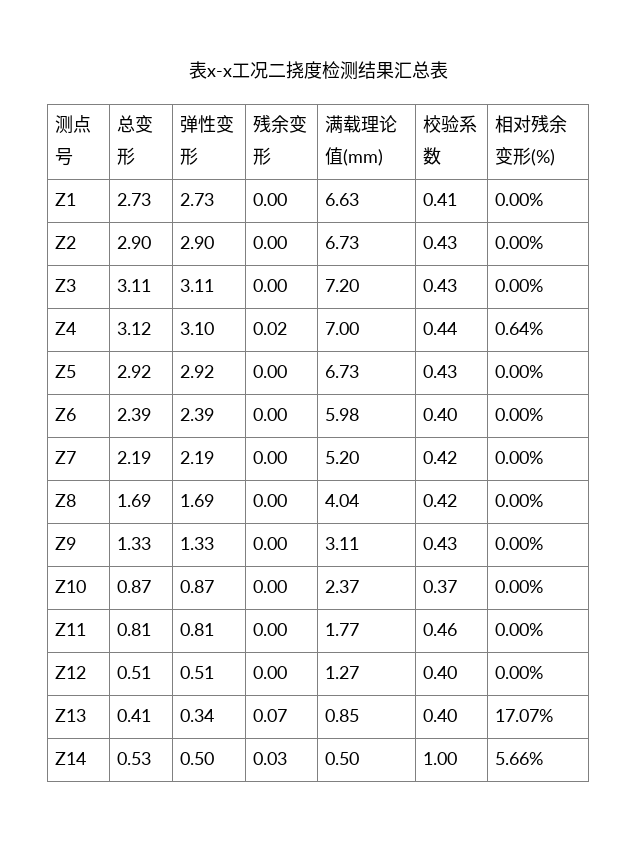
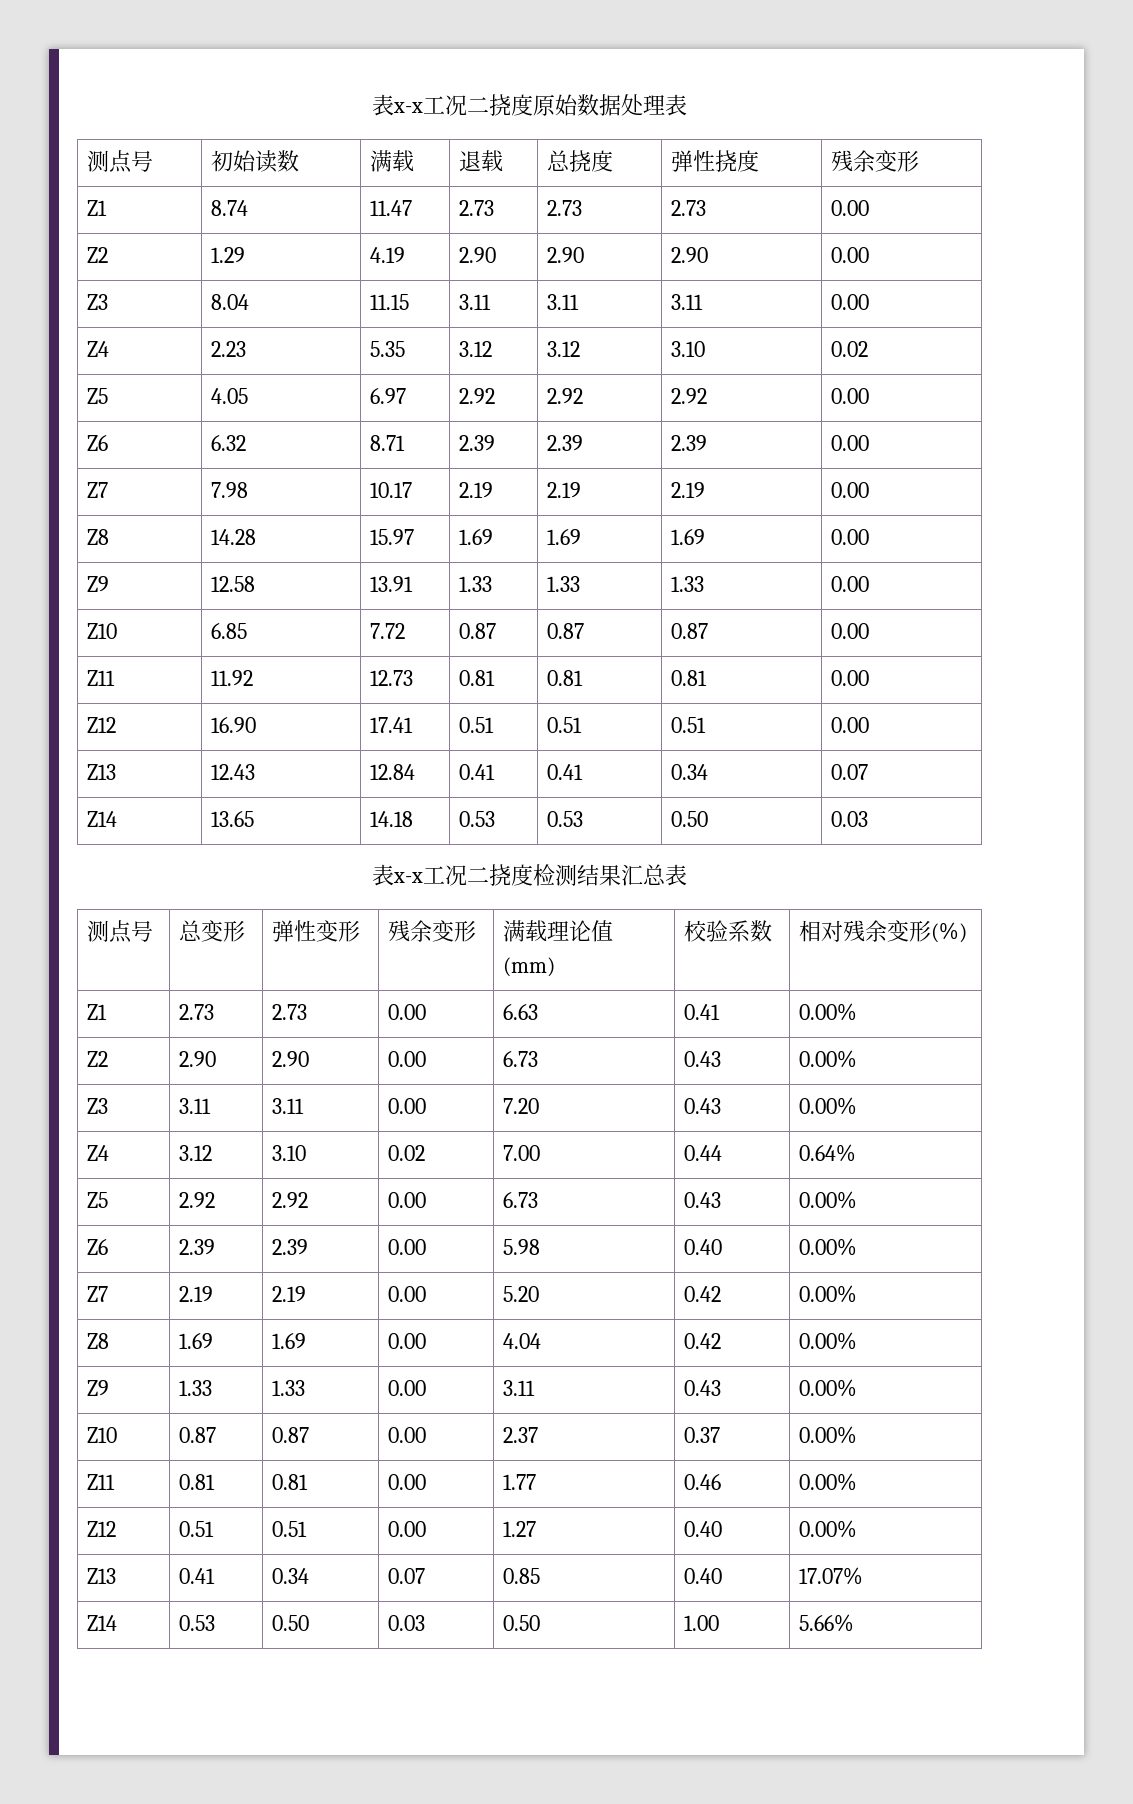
[188,61,322,79] 表x-x工况二挠度 -> [372,94,687,116] [87,150,154,173] [211,150,300,173] [370,150,415,172] [459,150,504,172] [547,150,614,172] [671,150,760,172] [831,150,920,172] [87,200,108,216] [211,200,249,216] [370,200,413,216] [459,200,495,216] [547,200,583,216] [671,200,707,216] [831,200,870,216] [87,247,109,263] [211,247,246,263] [370,247,406,263] [459,247,497,263] [547,247,585,263] [671,247,709,263] [831,247,870,263] [87,294,109,310] [211,294,250,310] [370,294,410,310] [459,294,492,310] [547,294,580,310] [671,294,704,310] [831,294,870,310] [87,341,110,357] [211,341,247,357] [370,341,406,357] [459,341,493,357] [547,341,581,357] [671,341,706,357] [831,341,869,357] [87,388,109,404] [211,388,249,404] [370,388,407,404] [459,388,496,404] [547,388,584,404] [671,388,708,404] [831,388,870,404] [87,435,109,451] [211,435,247,451] [370,435,406,451] [459,435,496,451] [547,435,584,451] [671,435,708,451] [831,435,870,451] [87,482,109,498] [211,482,249,498] [370,482,413,498] [459,482,494,498] [547,482,582,498] [671,482,706,498] [831,482,870,498] [87,529,110,545] [211,529,257,545] [370,529,415,545] [459,529,494,545] [547,529,582,545] [671,529,706,545] [831,529,870,545] [87,576,110,592] [211,576,256,592] [370,576,414,592] [459,576,493,592] [547,576,581,592] [671,576,705,592] [831,576,870,592] [87,623,118,639] [211,623,248,639] [370,623,406,639] [459,623,497,639] [547,623,585,639] [671,623,709,639] [831,623,870,639] [87,670,116,686] [211,670,254,686] [370,670,414,686] [459,670,496,686] [547,670,584,686] [671,670,708,686] [831,670,870,686] [87,717,117,733] [211,717,257,733] [370,717,414,733] [459,717,495,733] [547,717,583,733] [671,717,707,733] [831,717,870,733] [87,764,117,780] [211,764,256,780] [370,764,416,780] [459,764,496,780] [547,764,584,780] [671,764,709,780] [831,764,869,780] [87,811,118,827] [211,811,255,827] [370,811,414,827] [459,811,496,827] [547,811,584,827] [671,811,709,827] [831,811,869,827] [372,864,533,886] 表x-x工况二挠度原始数据处理表 // 测点号 | 初始读数 | 满载 | 退载 | 总挠度 | 弹性挠度 | 残余变形 // Z1 | 8.74 | 11.47 | 2.73 | 2.73 | 2.73 | 0.00 // Z2 | 1.29 | 4.19 | 2.90 | 2.90 | 2.90 | 0.00 // Z3 | 8.04 | 11.15 | 3.11 | 3.11 | 3.11 | 0.00 // Z4 | 2.23 | 5.35 | 3.12 | 3.12 | 3.10 | 0.02 // Z5 | 4.05 | 6.97 | 2.92 | 2.92 | 2.92 | 0.00 // Z6 | 6.32 | 8.71 | 2.39 | 2.39 | 2.39 | 0.00 // Z7 | 7.98 | 10.17 | 2.19 | 2.19 | 2.19 | 0.00 // Z8 | 14.28 | 15.97 | 1.69 | 1.69 | 1.69 | 0.00 // Z9 | 12.58 | 13.91 | 1.33 | 1.33 | 1.33 | 0.00 // Z10 | 6.85 | 7.72 | 0.87 | 0.87 | 0.87 | 0.00 // Z11 | 11.92 | 12.73 | 0.81 | 0.81 | 0.81 | 0.00 // Z12 | 16.90 | 17.41 | 0.51 | 0.51 | 0.51 | 0.00 // Z13 | 12.43 | 12.84 | 0.41 | 0.41 | 0.34 | 0.07 // Z14 | 13.65 | 14.18 | 0.53 | 0.53 | 0.50 | 0.03 // 表x-x工况二挠度

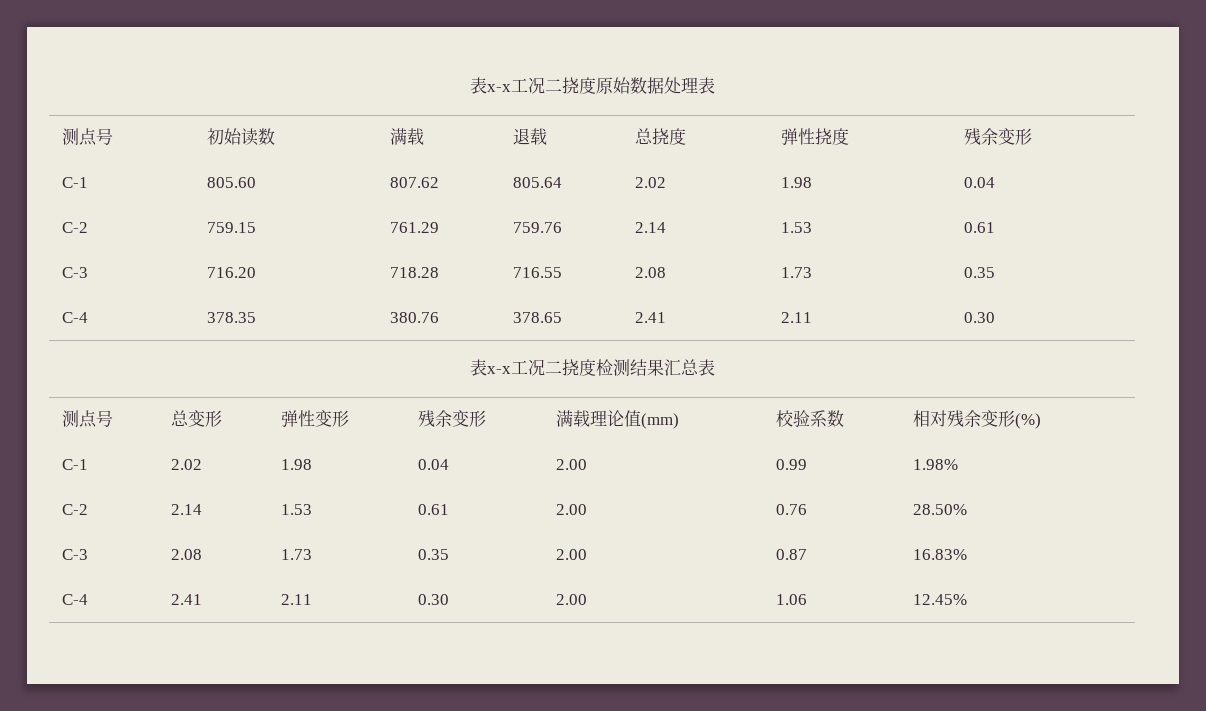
[87,200,108,216] [211,200,249,216] [370,200,413,216] [459,200,495,216] [547,200,583,216] [671,200,707,216] [831,200,870,216] [87,247,109,263] [211,247,246,263] [370,247,406,263] [459,247,497,263] [547,247,585,263] [671,247,709,263] [831,247,870,263] [87,294,109,310] [211,294,250,310] [370,294,410,310] [459,294,492,310] [547,294,580,310] [671,294,704,310] [831,294,870,310] [87,341,110,357] [211,341,247,357] [370,341,406,357] [459,341,493,357] [547,341,581,357] [671,341,706,357] [831,341,869,357] [87,388,109,404] [211,388,249,404] [370,388,407,404] [459,388,496,404] [547,388,584,404] [671,388,708,404] [831,388,870,404] [87,435,109,451] [211,435,247,451] [370,435,406,451] [459,435,496,451] [547,435,584,451] [671,435,708,451] [831,435,870,451] [87,482,109,498] [211,482,249,498] [370,482,413,498] [459,482,494,498] [547,482,582,498] [671,482,706,498] [831,482,870,498] [87,529,110,545] [211,529,257,545] [370,529,415,545] [459,529,494,545] [547,529,582,545] [671,529,706,545] [831,529,870,545] [87,576,110,592] [211,576,256,592] [370,576,414,592] [459,576,493,592] [547,576,581,592] [671,576,705,592] [831,576,870,592] [87,623,118,639] [211,623,248,639] [370,623,406,639] [459,623,497,639] [547,623,585,639] [671,623,709,639] [831,623,870,639] [87,670,116,686] [211,670,254,686] [370,670,414,686] [459,670,496,686] [547,670,584,686] [671,670,708,686] [831,670,870,686] [87,717,117,733] [211,717,257,733] [370,717,414,733] [459,717,495,733] [547,717,583,733] [671,717,707,733] [831,717,870,733] [87,764,117,780] [211,764,256,780] [370,764,416,780] [459,764,496,780] [547,764,584,780] [671,764,709,780] [831,764,869,780] [87,811,118,827] [211,811,255,827] [370,811,414,827] [459,811,496,827] [547,811,584,827] [671,811,709,827] [831,811,869,827] Z1 | 8.74 | 11.47 | 2.73 | 2.73 | 2.73 | 0.00 // Z2 | 1.29 | 4.19 | 2.90 | 2.90 | 2.90 | 0.00 // Z3 | 8.04 | 11.15 | 3.11 | 3.11 | 3.11 | 0.00 // Z4 | 2.23 | 5.35 | 3.12 | 3.12 | 3.10 | 0.02 // Z5 | 4.05 | 6.97 | 2.92 | 2.92 | 2.92 | 0.00 // Z6 | 6.32 | 8.71 | 2.39 | 2.39 | 2.39 | 0.00 // Z7 | 7.98 | 10.17 | 2.19 | 2.19 | 2.19 | 0.00 // Z8 | 14.28 | 15.97 | 1.69 | 1.69 | 1.69 | 0.00 // Z9 | 12.58 | 13.91 | 1.33 | 1.33 | 1.33 | 0.00 // Z10 | 6.85 | 7.72 | 0.87 | 0.87 | 0.87 | 0.00 // Z11 | 11.92 | 12.73 | 0.81 | 0.81 | 0.81 | 0.00 // Z12 | 16.90 | 17.41 | 0.51 | 0.51 | 0.51 | 0.00 // Z13 | 12.43 | 12.84 | 0.41 | 0.41 | 0.34 | 0.07 // Z14 | 13.65 | 14.18 | 0.53 | 0.53 | 0.50 | 0.03 -> [61,177,88,188] [206,177,256,188] [389,177,439,188] [512,177,562,188] [634,177,666,188] [780,177,812,188] [963,177,995,188] [61,222,88,233] [206,222,256,233] [389,222,439,233] [512,222,562,233] [634,222,666,233] [780,222,812,233] [963,222,995,233] [61,267,88,278] [206,267,256,278] [389,267,439,278] [512,267,562,278] [634,267,666,278] [780,267,812,278] [963,267,995,278] [61,312,88,323] [206,312,256,323] [389,312,439,323] [512,312,562,323] [634,312,666,323] [780,312,812,323] [963,312,995,323] C-1 | 805.60 | 807.62 | 805.64 | 2.02 | 1.98 | 0.04 // C-2 | 759.15 | 761.29 | 759.76 | 2.14 | 1.53 | 0.61 // C-3 | 716.20 | 718.28 | 716.55 | 2.08 | 1.73 | 0.35 // C-4 | 378.35 | 380.76 | 378.65 | 2.41 | 2.11 | 0.30
[87,1004,108,1020] [179,1004,215,1020] [272,1004,308,1020] [388,1004,427,1020] [503,1004,539,1020] [684,1004,721,1020] [799,1003,858,1021] [87,1051,109,1067] [179,1051,217,1067] [272,1051,310,1067] [388,1051,427,1067] [503,1051,539,1067] [684,1051,722,1067] [799,1050,858,1068] [87,1098,109,1114] [179,1098,212,1114] [272,1098,305,1114] [388,1098,427,1114] [503,1098,540,1114] [684,1098,722,1114] [799,1097,858,1115] [87,1145,110,1161] [179,1145,213,1161] [272,1145,307,1161] [388,1145,426,1161] [503,1145,541,1161] [684,1145,723,1161] [799,1144,857,1162] [87,1192,109,1208] [179,1192,216,1208] [272,1192,309,1208] [388,1192,427,1208] [503,1192,539,1208] [684,1192,722,1208] [799,1191,858,1209] [87,1239,109,1255] [179,1239,216,1255] [272,1239,309,1255] [388,1239,427,1255] [503,1239,541,1255] [684,1239,723,1255] [799,1238,858,1256] [87,1286,109,1302] [179,1286,214,1302] [272,1286,307,1302] [388,1286,427,1302] [503,1286,540,1302] [684,1286,722,1302] [799,1285,858,1303] [87,1333,110,1349] [179,1333,214,1349] [272,1333,307,1349] [388,1333,427,1349] [503,1333,542,1349] [684,1333,722,1349] [799,1332,858,1350] [87,1380,110,1396] [179,1380,213,1396] [272,1380,306,1396] [388,1380,427,1396] [503,1380,536,1396] [684,1380,722,1396] [799,1379,858,1397] [87,1427,118,1443] [179,1427,217,1443] [272,1427,310,1443] [388,1427,427,1443] [503,1427,539,1443] [684,1427,721,1443] [799,1426,858,1444] [87,1474,116,1490] [179,1474,216,1490] [272,1474,309,1490] [388,1474,427,1490] [503,1474,537,1490] [684,1474,722,1490] [799,1473,858,1491] [87,1521,117,1537] [179,1521,215,1537] [272,1521,308,1537] [388,1521,427,1537] [503,1521,537,1537] [684,1521,723,1537] [799,1520,858,1538] [87,1568,117,1584] [179,1568,216,1584] [272,1568,310,1584] [388,1568,426,1584] [503,1568,541,1584] [684,1568,723,1584] [799,1567,864,1585] [87,1615,118,1631] [179,1615,216,1631] [272,1615,310,1631] [388,1615,426,1631] [503,1615,541,1631] [684,1615,720,1631] [799,1614,855,1632] Z1 | 2.73 | 2.73 | 0.00 | 6.63 | 0.41 | 0.00% // Z2 | 2.90 | 2.90 | 0.00 | 6.73 | 0.43 | 0.00% // Z3 | 3.11 | 3.11 | 0.00 | 7.20 | 0.43 | 0.00% // Z4 | 3.12 | 3.10 | 0.02 | 7.00 | 0.44 | 0.64% // Z5 | 2.92 | 2.92 | 0.00 | 6.73 | 0.43 | 0.00% // Z6 | 2.39 | 2.39 | 0.00 | 5.98 | 0.40 | 0.00% // Z7 | 2.19 | 2.19 | 0.00 | 5.20 | 0.42 | 0.00% // Z8 | 1.69 | 1.69 | 0.00 | 4.04 | 0.42 | 0.00% // Z9 | 1.33 | 1.33 | 0.00 | 3.11 | 0.43 | 0.00% // Z10 | 0.87 | 0.87 | 0.00 | 2.37 | 0.37 | 0.00% // Z11 | 0.81 | 0.81 | 0.00 | 1.77 | 0.46 | 0.00% // Z12 | 0.51 | 0.51 | 0.00 | 1.27 | 0.40 | 0.00% // Z13 | 0.41 | 0.34 | 0.07 | 0.85 | 0.40 | 17.07% // Z14 | 0.53 | 0.50 | 0.03 | 0.50 | 1.00 | 5.66% -> [61,459,88,470] [170,459,202,470] [280,459,312,470] [417,459,449,470] [555,459,587,470] [775,459,807,470] [912,459,958,470] [61,504,88,515] [170,504,202,515] [280,504,312,515] [417,504,449,515] [555,504,587,515] [775,504,807,515] [912,504,967,515] [61,549,88,560] [170,549,202,560] [280,549,312,560] [417,549,449,560] [555,549,587,560] [775,549,807,560] [912,549,967,560] [61,594,88,605] [170,594,202,605] [280,594,312,605] [417,594,449,605] [555,594,587,605] [775,594,807,605] [912,594,967,605] C-1 | 2.02 | 1.98 | 0.04 | 2.00 | 0.99 | 1.98% // C-2 | 2.14 | 1.53 | 0.61 | 2.00 | 0.76 | 28.50% // C-3 | 2.08 | 1.73 | 0.35 | 2.00 | 0.87 | 16.83% // C-4 | 2.41 | 2.11 | 0.30 | 2.00 | 1.06 | 12.45%

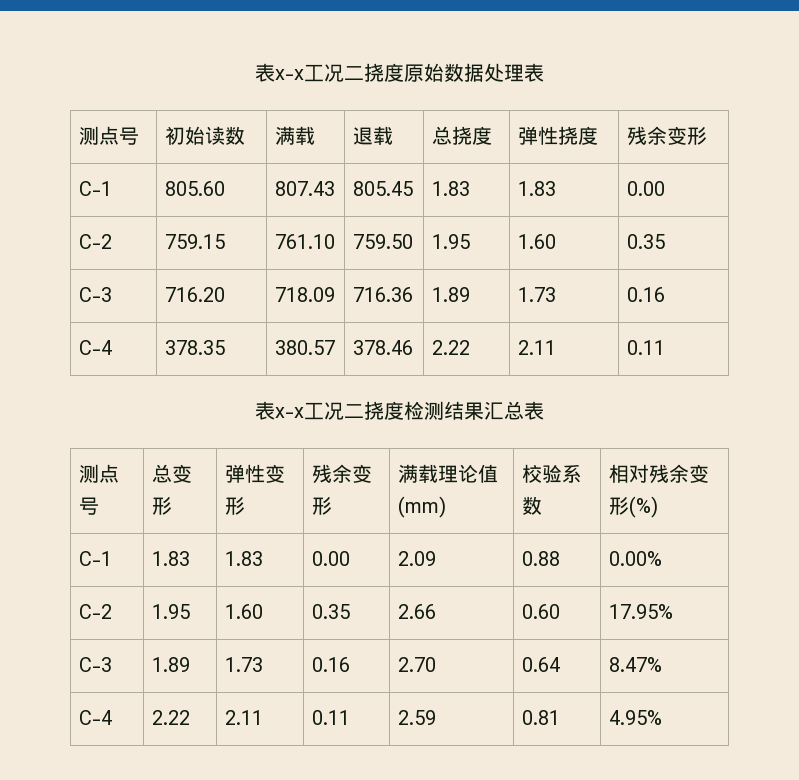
[389,177,439,188] [512,177,562,188] [634,177,666,188] [780,177,812,188] [963,177,995,188] [61,222,88,233] [206,222,256,233] [389,222,439,233] [512,222,562,233] [634,222,666,233] [780,222,812,233] [963,222,995,233] 807.62 | 805.64 | 2.02 | 1.98 | 0.04 // C-2 | 759.15 | 761.29 | 759.76 | 2.14 | 1.53 | 0.61 -> [274,181,335,196] [352,181,413,196] [431,181,470,196] [517,181,556,196] [626,181,665,196] [78,234,112,249] [164,234,225,249] [274,234,335,249] [352,234,413,249] [431,234,470,249] [517,234,556,249] [626,234,665,249] 807.43 | 805.45 | 1.83 | 1.83 | 0.00 // C-2 | 759.15 | 761.10 | 759.50 | 1.95 | 1.60 | 0.35
[389,267,439,278] [512,267,562,278] [634,267,666,278] [780,267,812,278] [963,267,995,278] 718.28 | 716.55 | 2.08 | 1.73 | 0.35 -> [274,287,335,302] [352,287,413,302] [431,287,470,302] [517,287,556,302] [626,287,665,302] 718.09 | 716.36 | 1.89 | 1.73 | 0.16
[389,312,439,323] [512,312,562,323] [634,312,666,323] [780,312,812,323] [963,312,995,323] 380.76 | 378.65 | 2.41 | 2.11 | 0.30 -> [274,340,335,355] [352,340,413,355] [431,340,470,355] [517,340,556,355] [626,340,665,355] 380.57 | 378.46 | 2.22 | 2.11 | 0.11
[170,459,202,470] [280,459,312,470] [417,459,449,470] [555,459,587,470] [775,459,807,470] [912,459,958,470] [61,504,88,515] [170,504,202,515] [280,504,312,515] [417,504,449,515] [555,504,587,515] [775,504,807,515] [912,504,967,515] [61,549,88,560] [170,549,202,560] [280,549,312,560] [417,549,449,560] [555,549,587,560] [775,549,807,560] [912,549,967,560] [61,594,88,605] [170,594,202,605] [280,594,312,605] [417,594,449,605] [555,594,587,605] [775,594,807,605] [912,594,967,605] 2.02 | 1.98 | 0.04 | 2.00 | 0.99 | 1.98% // C-2 | 2.14 | 1.53 | 0.61 | 2.00 | 0.76 | 28.50% // C-3 | 2.08 | 1.73 | 0.35 | 2.00 | 0.87 | 16.83% // C-4 | 2.41 | 2.11 | 0.30 | 2.00 | 1.06 | 12.45% -> [151,551,190,566] [224,551,263,566] [311,551,350,566] [397,551,436,566] [521,551,560,566] [608,551,662,566] [78,604,112,619] [151,604,190,619] [224,604,263,619] [311,604,350,619] [397,604,436,619] [521,604,560,619] [608,604,673,619] [78,657,112,672] [151,657,190,672] [224,657,263,672] [311,657,350,672] [397,657,436,672] [521,657,560,672] [608,657,662,672] [78,710,112,725] [151,710,190,725] [224,710,263,725] [311,710,350,725] [397,710,436,725] [521,710,560,725] [608,710,662,725] 1.83 | 1.83 | 0.00 | 2.09 | 0.88 | 0.00% // C-2 | 1.95 | 1.60 | 0.35 | 2.66 | 0.60 | 17.95% // C-3 | 1.89 | 1.73 | 0.16 | 2.70 | 0.64 | 8.47% // C-4 | 2.22 | 2.11 | 0.11 | 2.59 | 0.81 | 4.95%

